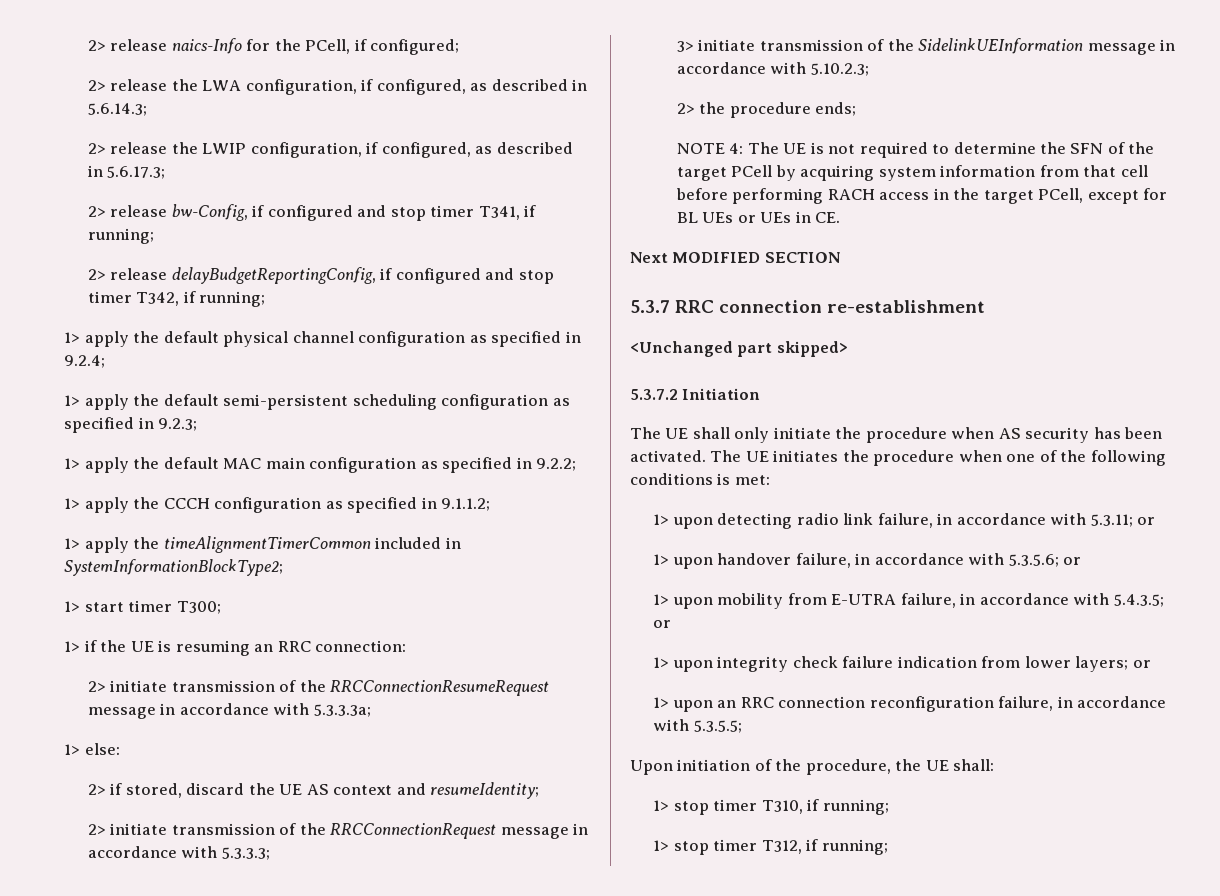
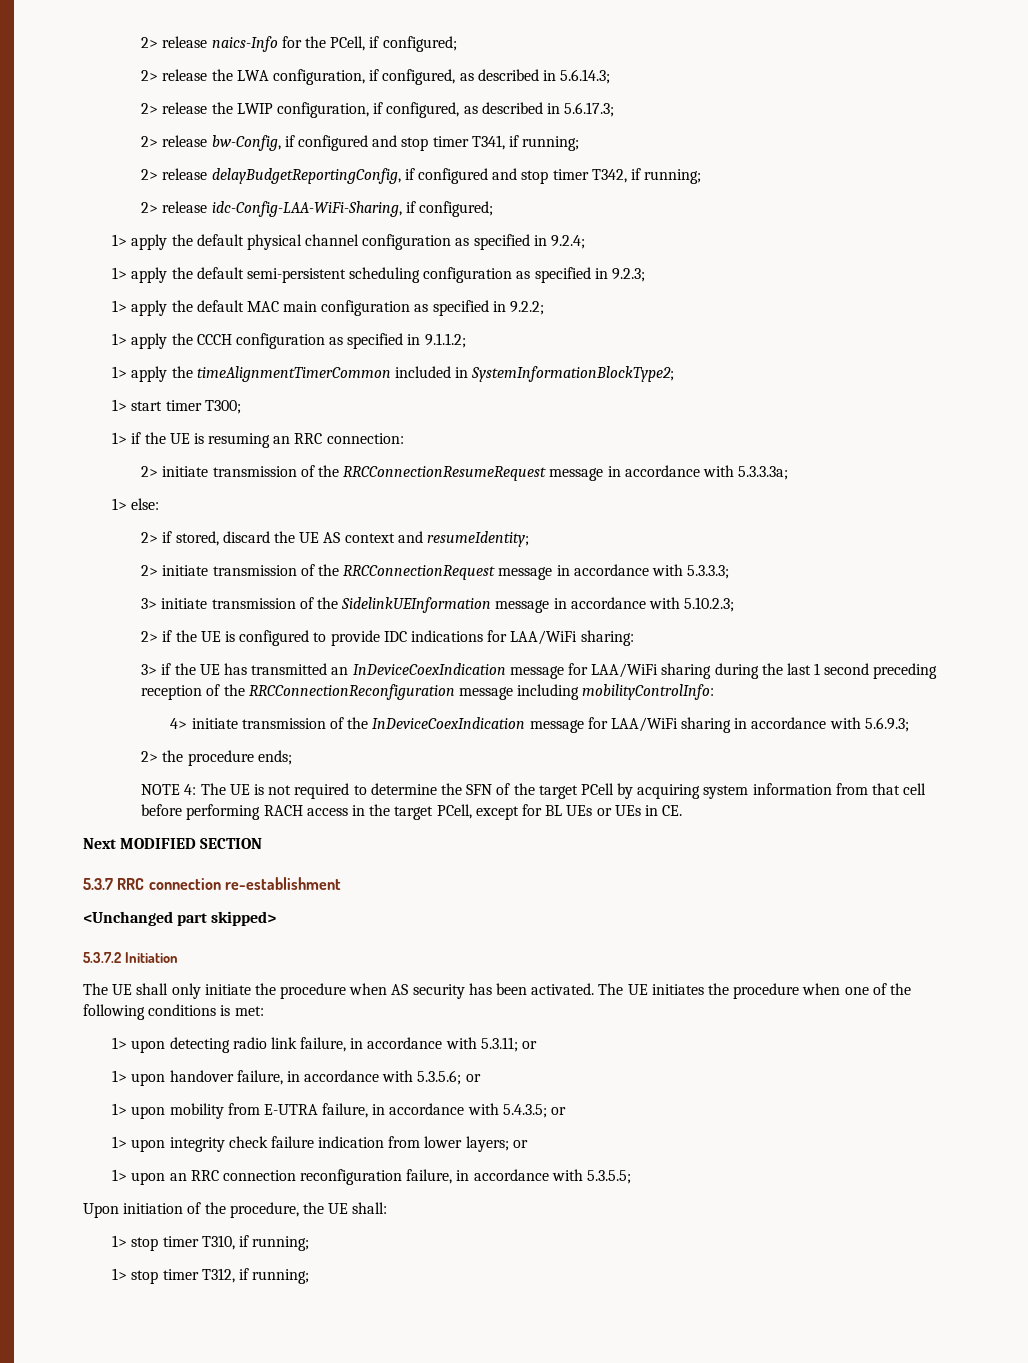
(266, 299) none -> [141,201,494,217] // 2> release idc-Config-LAA-WiFi-Sharing, if configured;
(869, 69) none -> [141,630,634,646] [141,663,938,679] [141,684,715,700] [170,717,909,733] // 2> if the UE is configured to provide IDC indications for LAA/WiFi sharing: // 3> if the UE has transmitted an InDeviceCoexIndication message for LAA/WiFi sharing during the last 1 second preceding reception of the RRCConnectionReconfiguration message including mobilityControlInfo: // 4> initiate transmission of the InDeviceCoexIndication message for LAA/WiFi sharing in accordance with 5.6.9.3;

